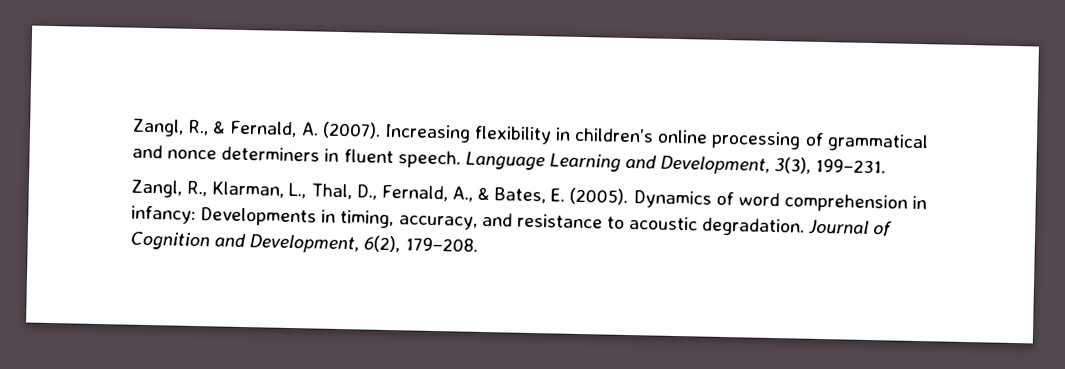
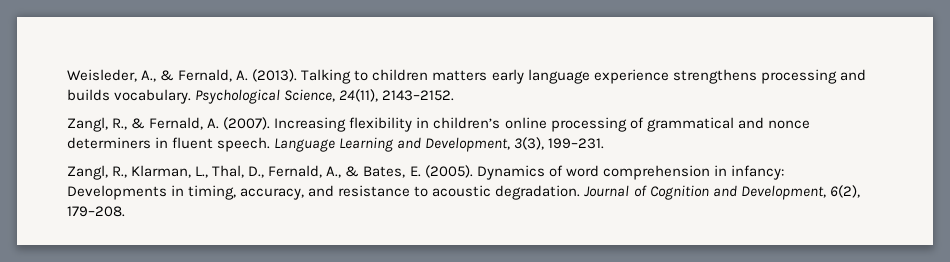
(132, 127) none -> [67,69,866,84] [67,89,455,104] Weisleder, A., & Fernald, A. (2013). Talking to children matters early language experience strengthens processing and builds vocabulary. Psychological Science, 24(11), 2143–2152. //

